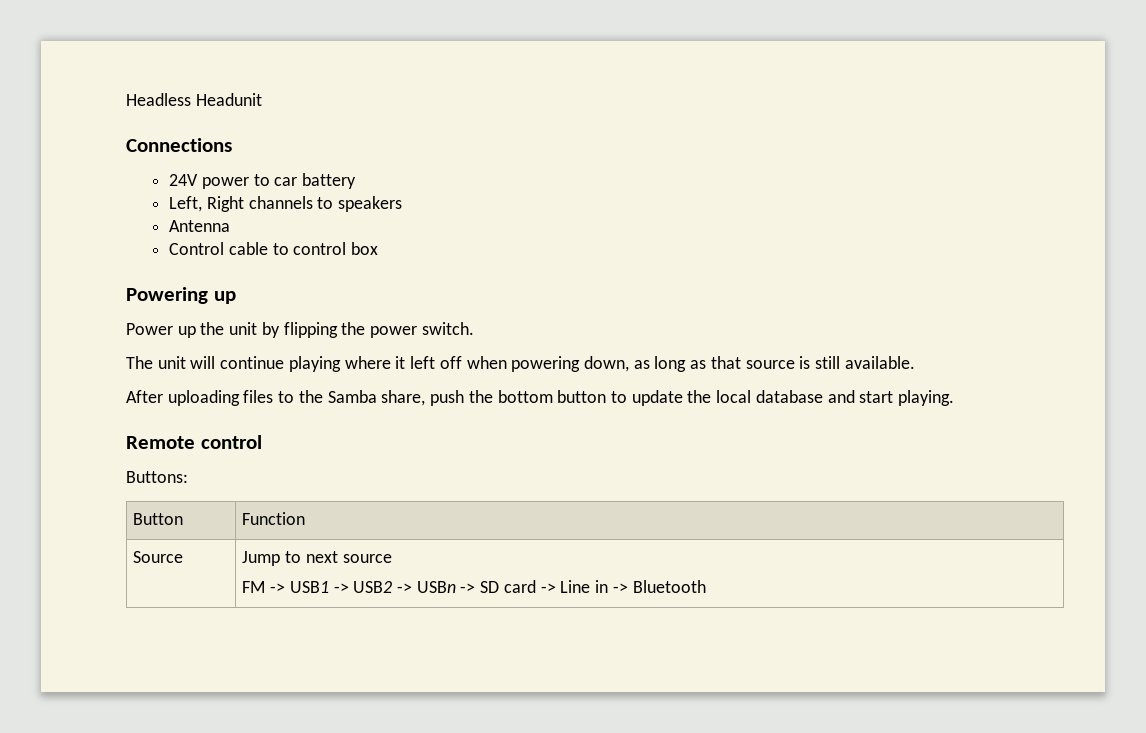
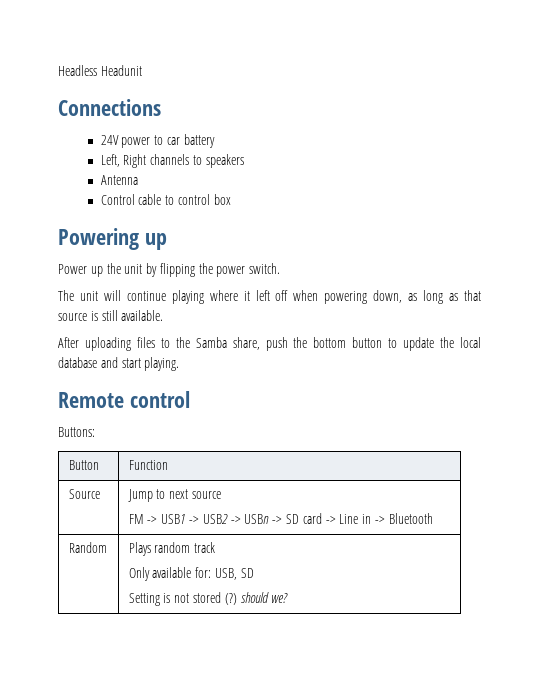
(706, 586) none -> [68,542,107,553] [128,542,216,556] [128,567,254,581] [128,592,289,606] // Random | Plays random track // Only available for: USB, SD // Setting is not stored (?) should we?

